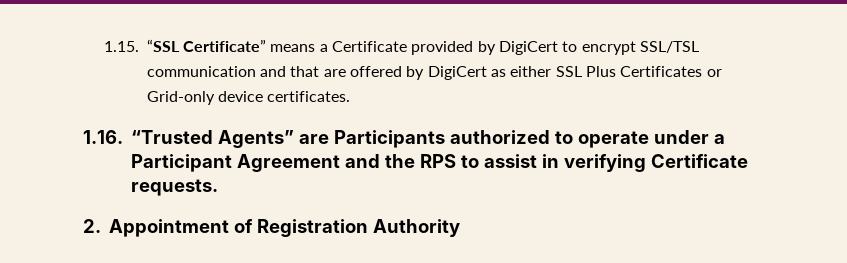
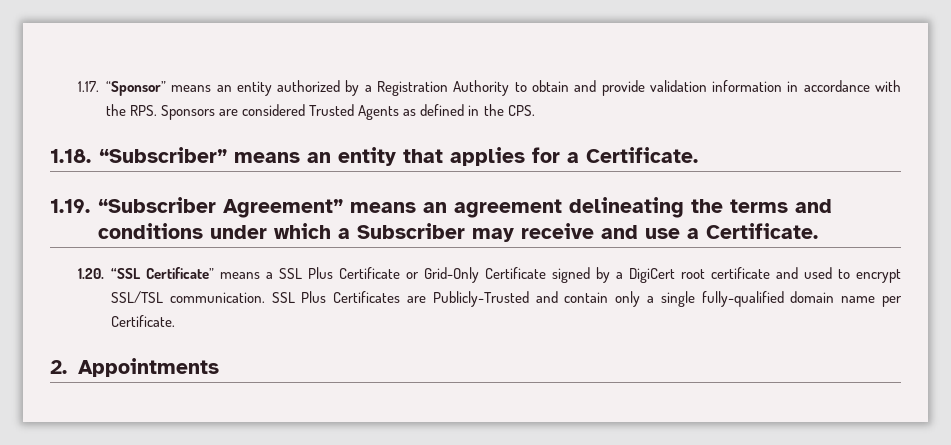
[103,39,699,55] [146,66,722,80] [146,91,351,105] [83,130,725,148] [131,154,748,172] [131,179,218,196] [83,219,460,237] 1.15. “SSL Certificate” means a Certificate provided by DigiCert to encrypt SSL/TSL communication and that are offered by DigiCert as either SSL Plus Certificates or Grid-only device certificates. // 1.16. “Trusted Agents” are Participants authorized to operate under a Participant Agreement and the RPS to assist in verifying Certificate requests. // 2. Appointment of Registration Authority -> [77,80,901,96] [106,104,535,120] [50,147,698,166] [50,197,832,218] [97,223,818,242] [77,267,902,283] [111,291,902,307] [111,315,176,327] [50,358,219,377] 1.17. “Sponsor” means an entity authorized by a Registration Authority to obtain and provide validation information in accordance with the RPS. Sponsors are considered Trusted Agents as defined in the CPS. // 1.18. “Subscriber” means an entity that applies for a Certificate. // 1.19. “Subscriber Agreement” means an agreement delineating the terms and conditions under which a Subscriber may receive and use a Certificate. // 1.20. “SSL Certificate” means a SSL Plus Certificate or Grid-Only Certificate signed by a DigiCert root certificate and used to encrypt SSL/TSL communication. SSL Plus Certificates are Publicly-Trusted and contain only a single fully-qualified domain name per Certificate. // 2. Appointments

